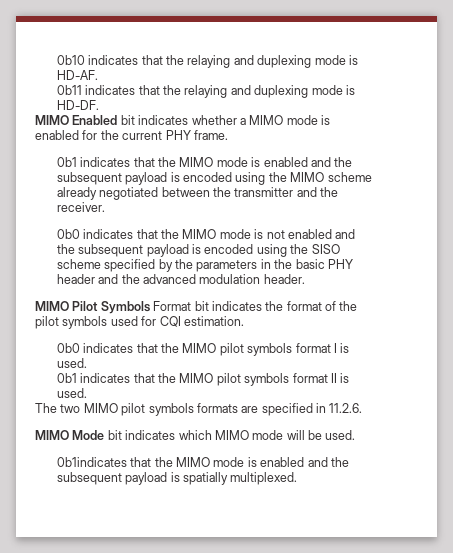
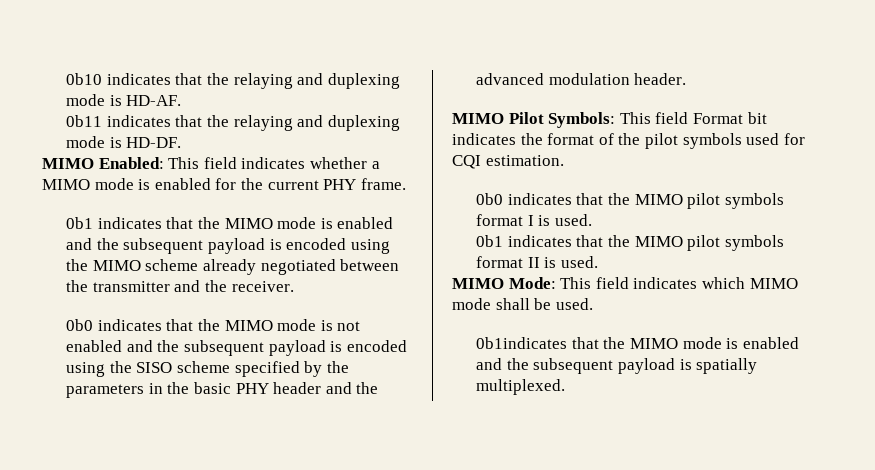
[72,115,135,125] Enabled bit -> [98,157,237,169] Enabled: This field
[100,301,150,314] Symbols -> [548,112,689,128] Symbols: This field
[35,403,363,416] [35,430,122,440] The two MIMO pilot symbols formats are specified in 11.2.6. // MIMO Mode bit -> [452,277,629,289] MIMO Mode: This field
[286,430,305,440] will -> [495,298,530,310] shall

